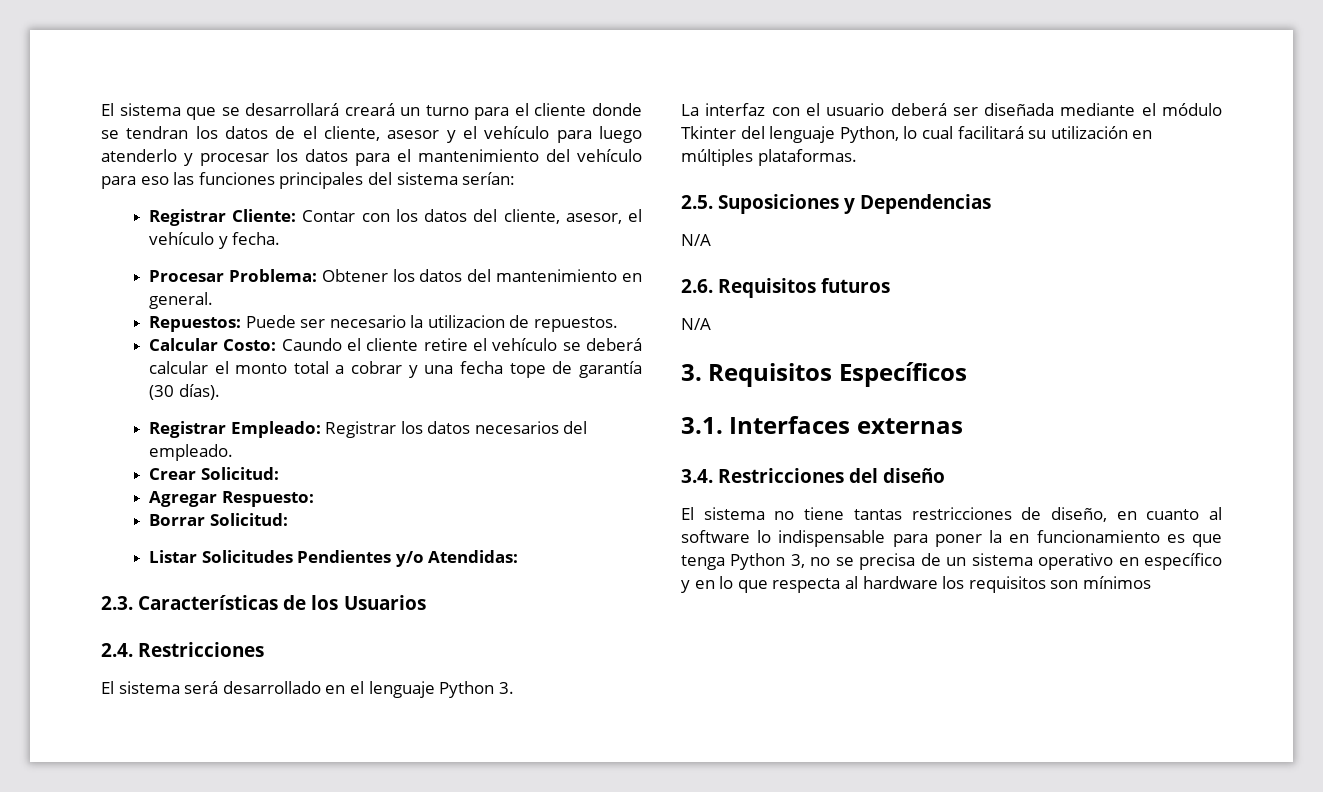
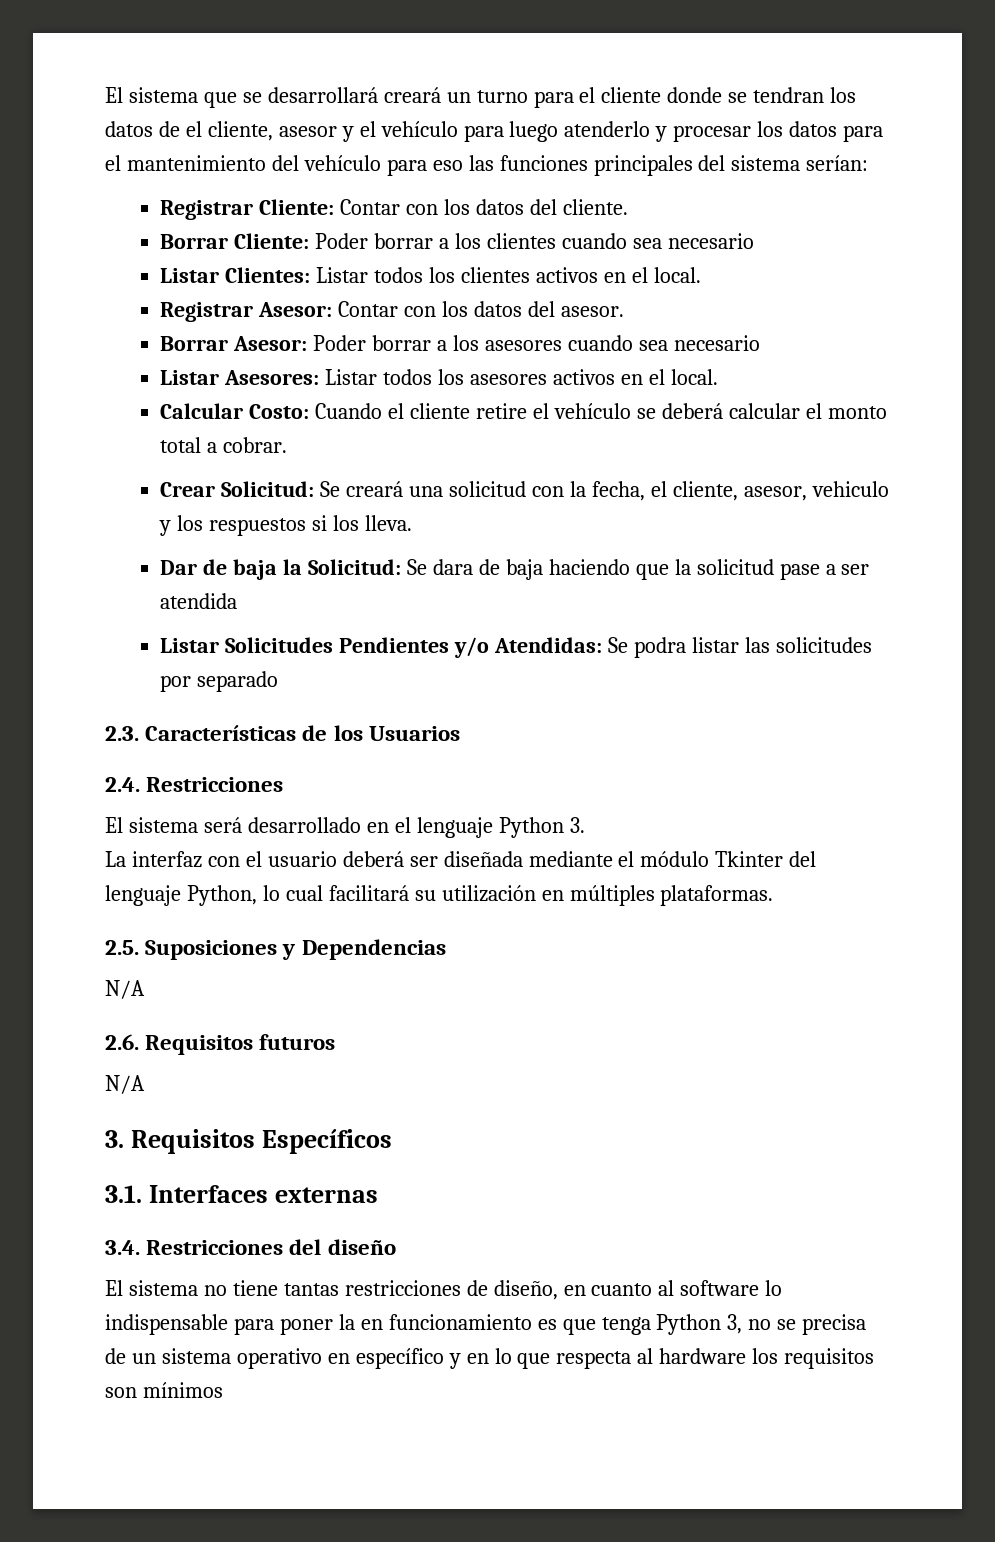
[503,209,642,224] [148,232,281,249] [148,269,642,282] [148,292,213,309] [148,315,619,332] cliente, asesor, el vehículo y fecha. // Procesar Problema: Obtener los datos del mantenimiento en general. // Repuestos: Puede ser necesario la utilizacion de repuestos. -> [562,199,628,215] [160,233,754,249] [160,267,701,283] [160,301,624,322] [160,335,760,351] [160,369,718,385] cliente. // Borrar Cliente: Poder borrar a los clientes cuando sea necesario // Listar Clientes: Listar todos los clientes activos en el local. // Registrar Asesor: Contar con los datos del asesor. // Borrar Asesor: Poder borrar a los asesores cuando sea necesario // Listar Asesores: Listar todos los asesores activos en el local.
[281,338,342,351] Caundo -> [315,403,383,419] Cuando
[351,361,643,378] [148,384,220,400] [148,421,588,438] [148,444,233,461] [148,467,279,480] [148,491,314,507] [148,513,288,526] cobrar y una fecha tope de garantía (30 días). // Registrar Empleado: Registrar los datos necesarios del empleado. // Crear Solicitud: // Agregar Respuesto: // Borrar Solicitud: -> [223,437,288,453] [160,481,889,501] [159,515,413,536] [160,559,870,580] [160,593,238,609] cobrar. // Crear Solicitud: Se creará una solicitud con la fecha, el cliente, asesor, vehiculo y los respuestos si los lleva. // Dar de baja la Solicitud: Se dara de baja haciendo que la solicitud pase a ser atendida
(519, 556) none -> [608,637,872,658] [160,671,279,692] Se podra listar las solicitudes por separado

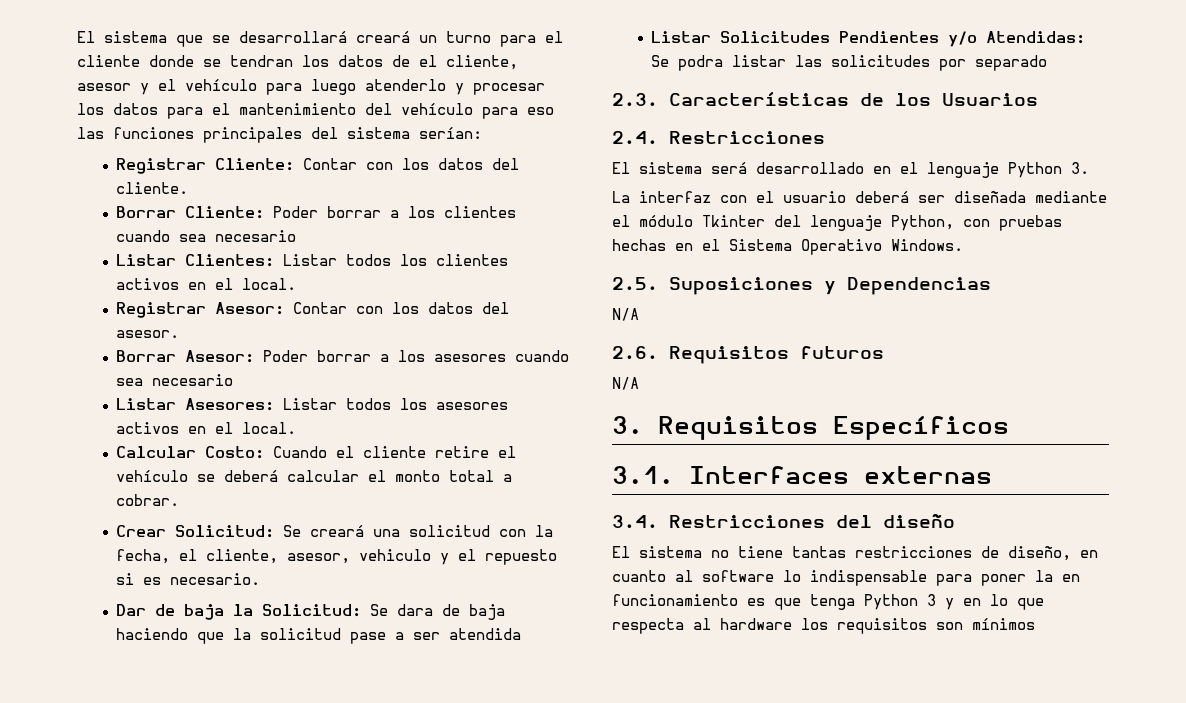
[177,515,413,536] los respuestos si los lleva. -> [458,549,558,565] [116,573,261,585] el repuesto si es necesario.
[262,885,774,906] lo cual facilitará su utilización en múltiples plataformas. -> [963,215,1062,231] [612,239,963,255] con pruebas hechas en el Sistema Operativo Windows.
[727,1314,867,1335] [105,1348,444,1369] 3, no se precisa de un sistema operativo en específico -> [927,594,936,606] 3

